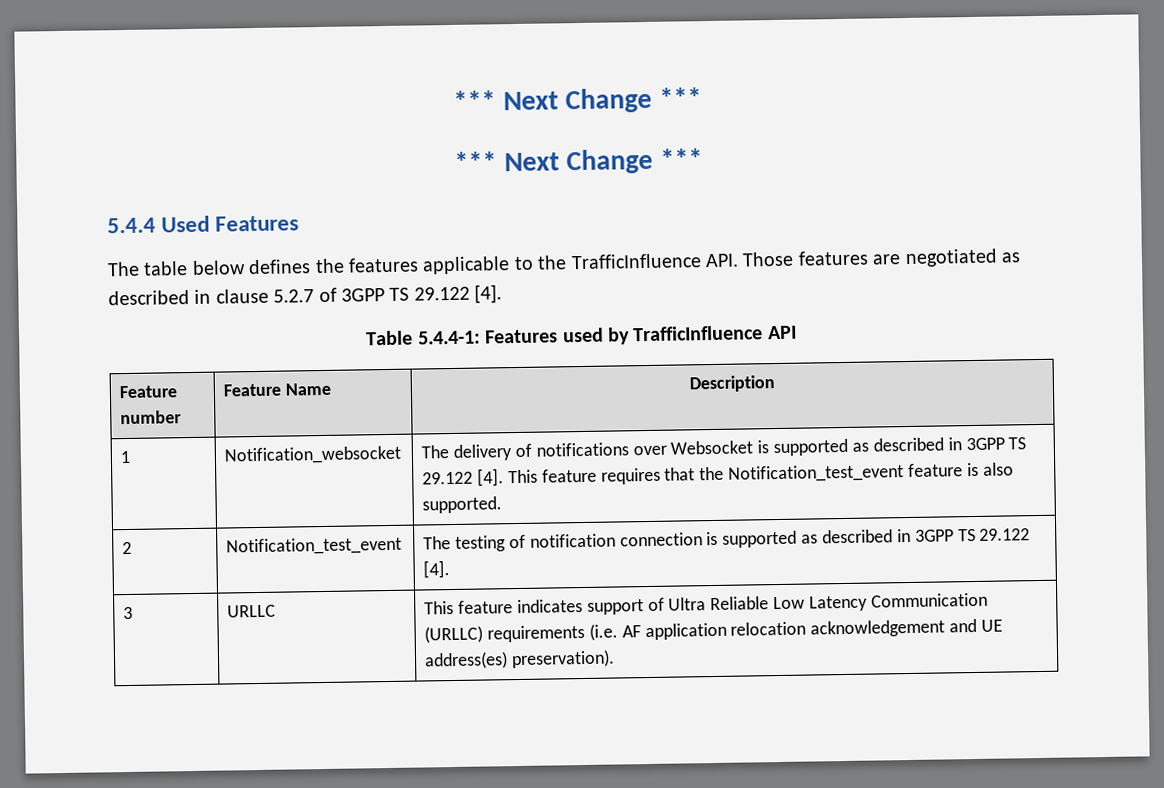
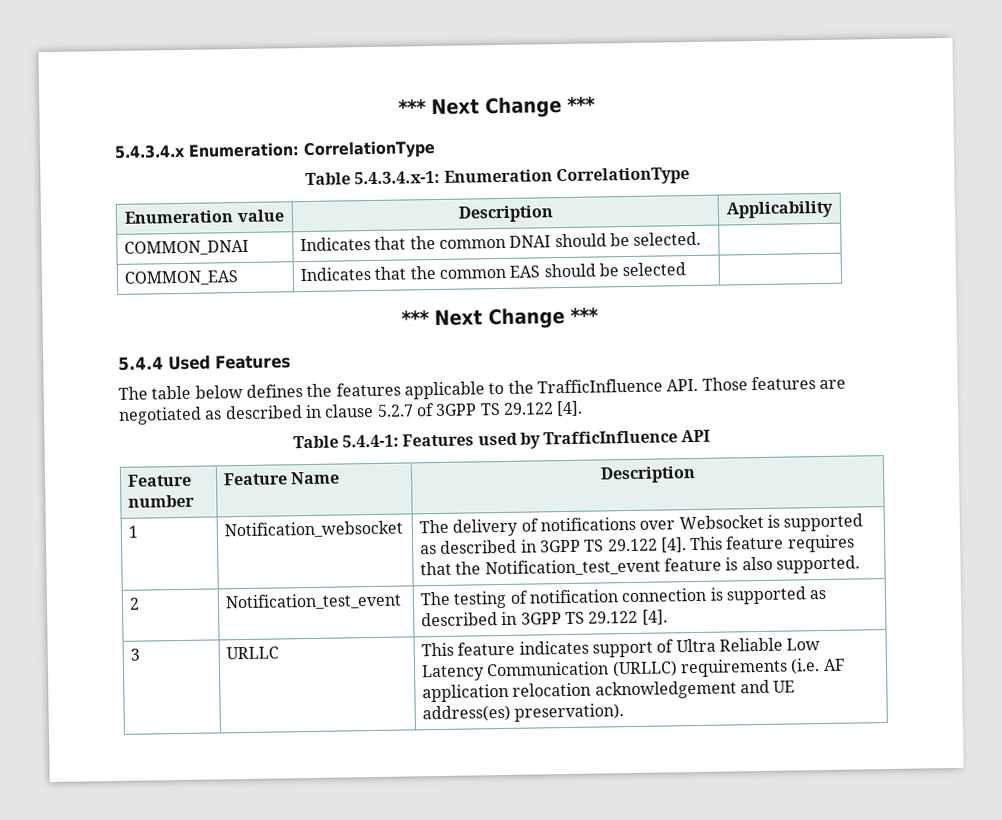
[453,87,702,114] *** Next Change *** -> [398,96,596,119] [114,139,436,160] [305,167,690,186] [124,209,285,224] [457,205,554,223] [726,200,834,219] [123,239,249,256] [299,231,702,252] [123,270,239,286] [299,262,687,282] *** Next Change *** // 5.4.3.4.x Enumeration: CorrelationType // Table 5.4.3.4.x-1: Enumeration CorrelationType // Enumeration value | Description | Applicability // COMMON_DNAI | Indicates that the common DNAI should be selected. | // COMMON_EAS | Indicates that the common EAS should be selected |

